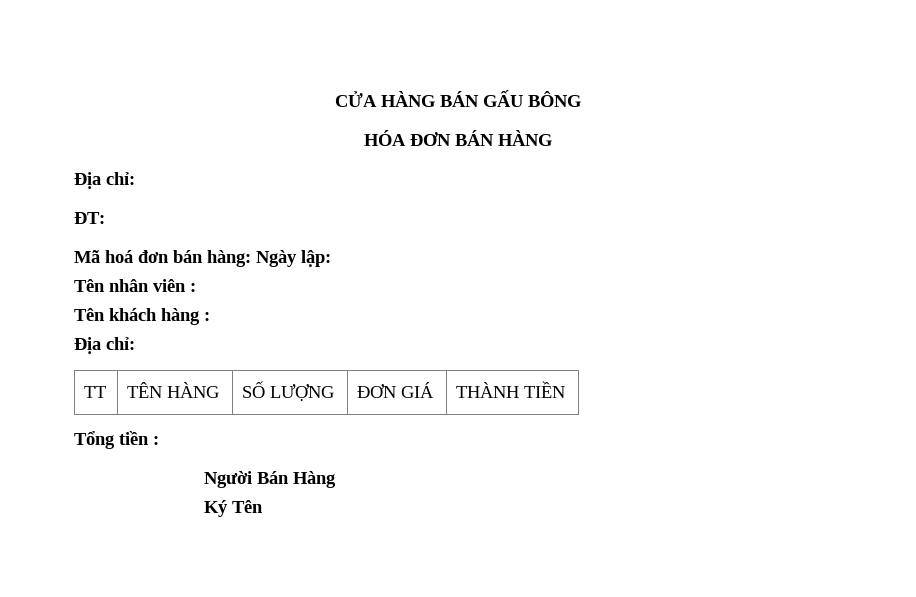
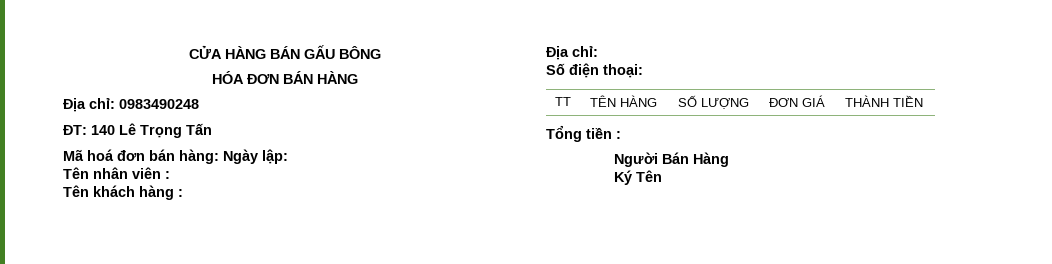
(135, 178) none -> [119,99,199,109] 0983490248
(105, 218) none -> [91,123,212,138] 140 Lê Trọng Tấn
(135, 343) none -> [546,63,643,78] // Số điện thoại:

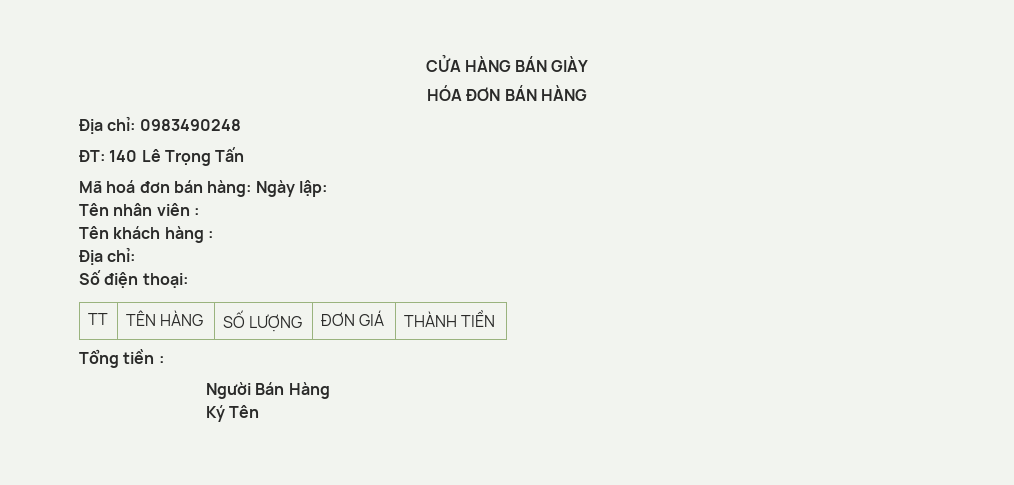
[303,45,381,59] GẤU BÔNG -> [551,56,589,72] GIÀY

